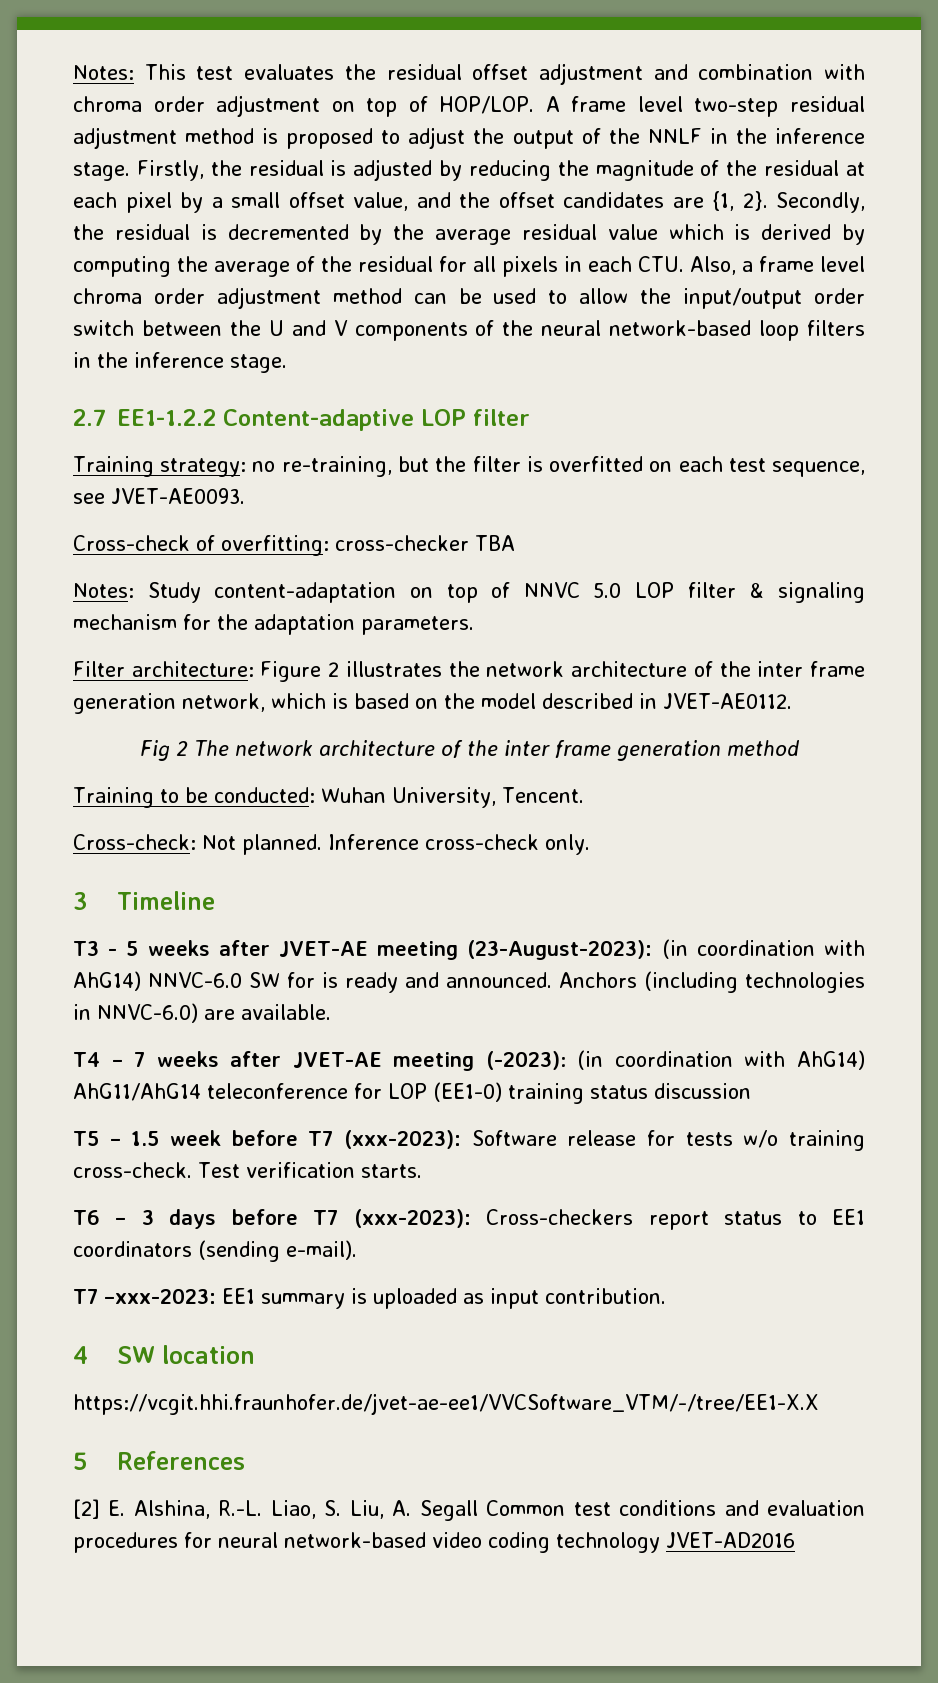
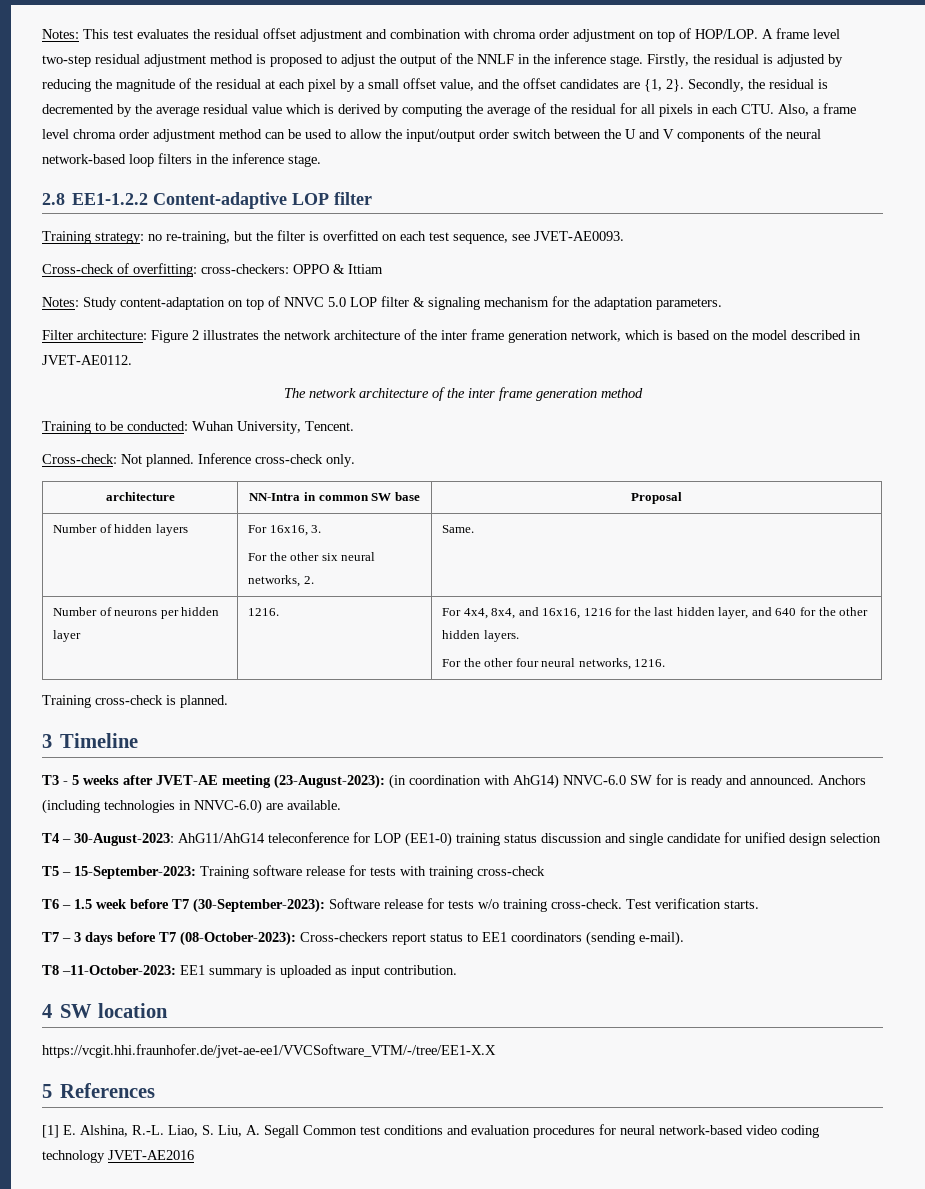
[73,409,106,426] 2.7 -> [42,193,65,205] 2.8
[335,535,515,551] cross-checker TBA -> [201,264,383,274] cross-checkers: OPPO & Ittiam
[139,740,188,761] Fig 2 -> (132, 360) none
(590, 844) none -> [105,492,175,501] [249,492,420,501] [631,492,682,504] [53,524,188,536] [248,525,322,536] [248,552,376,561] [248,575,314,587] [442,525,475,533] [53,607,220,619] [53,630,82,642] [248,608,280,616] [442,607,869,619] [442,630,519,642] [442,658,666,670] [42,695,228,708] // architecture | NN-Intra in common SW base | Proposal // Number of hidden layers | For 16x16, 3. // For the other six neural networks, 2. | Same. // Number of neurons per hidden layer | 1216. | For 4x4, 8x4, and 16x16, 1216 for the last hidden layer, and 640 for the other hidden layers. // For the other four neural networks, 1216. // Training cross-check is planned.
[134,1050,865,1071] 7 weeks after JVET-AE meeting (-2023): (in coordination with AhG14) -> [74,833,174,846] 30-August-2023:
[73,1131,99,1146] // T5 -> [605,832,881,846] [42,865,545,879] [42,899,59,909] and single candidate for unified design selection // T5 – 15-September-2023: Training software release for tests with training cross-check // T6
[344,1130,461,1149] (xxx-2023): -> [193,898,325,913] (30-September-2023):
[73,1210,100,1225] T6 -> [42,932,59,942] T7
[353,1209,471,1228] (xxx-2023): -> [180,931,296,946] (08-October-2023):
[73,1288,216,1304] T7 –xxx-2023: -> [42,965,176,975] T8 –11-October-2023:
[73,1499,100,1519] [2] -> [42,1125,59,1138] [1]
[666,1532,795,1548] JVET-AD2016 -> [108,1150,194,1160] JVET-AE2016

